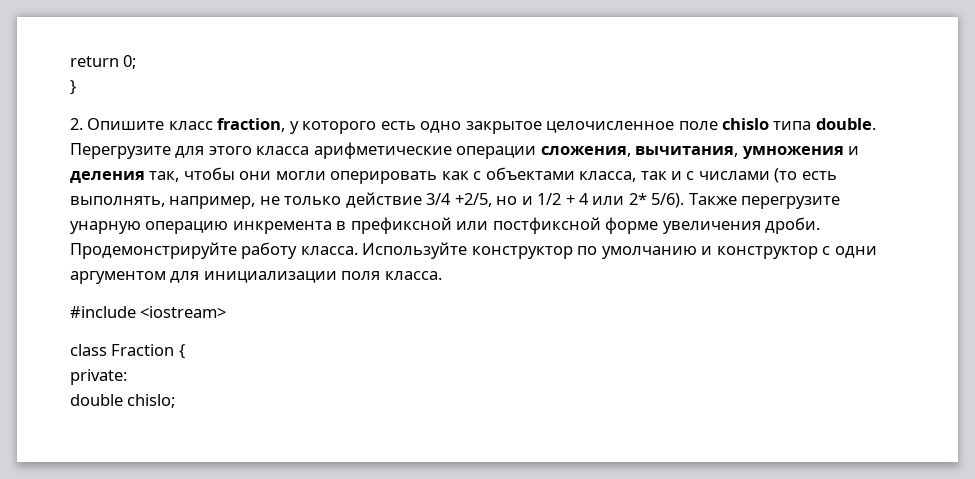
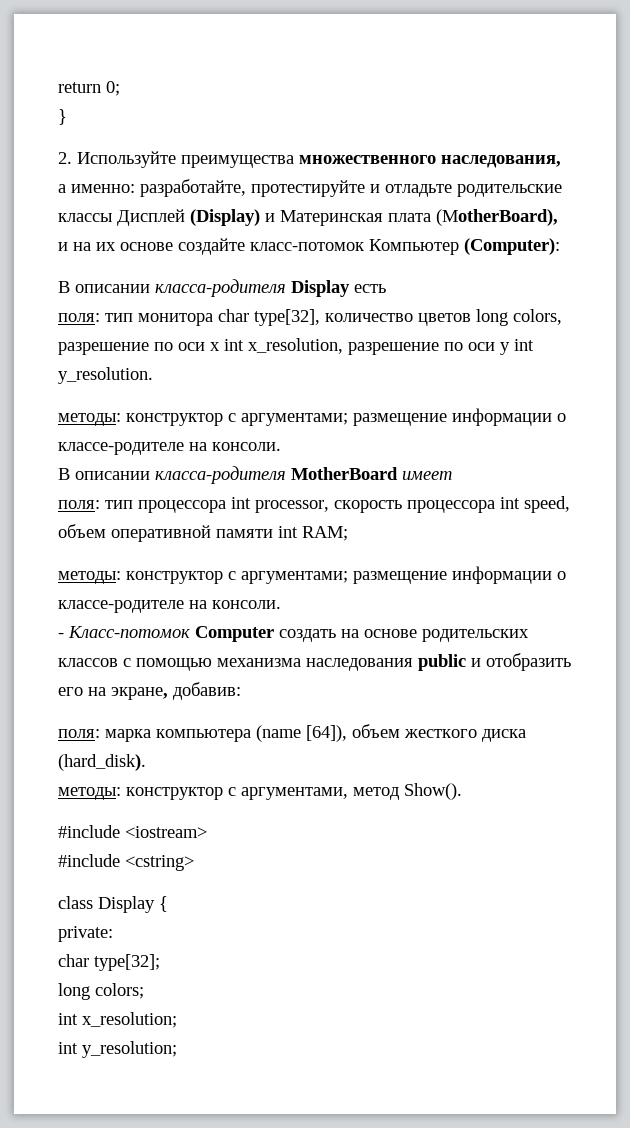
[87,118,876,134] [70,142,860,159] [70,167,837,184] [70,192,841,209] [70,217,821,234] [70,242,877,259] [70,271,442,284] Опишите класс fraction, у которого есть одно закрытое целочисленное поле chislo типа double. Перегрузите для этого класса арифметические операции сложения, вычитания, умножения и деления так, чтобы они могли оперировать как с объектами класса, так и с числами (то есть выполнять, например, не только действие 3/4 +2/5, но и 1/2 + 4 или 2* 5/6). Также перегрузите унарную операцию инкремента в префиксной или постфиксной форме увеличения дроби. Продемонстрируйте работу класса. Используйте конструктор по умолчанию и конструктор с одни аргументом для инициализации поля класса. -> [77,151,561,168] [58,179,562,197] [58,209,558,226] [58,238,560,255] [58,279,386,297] [58,309,562,326] [58,338,534,355] [58,367,153,384] [58,408,566,426] [58,442,281,455] [58,466,452,484] [58,496,570,513] [58,524,348,542] [58,566,566,584] [58,600,281,613] [58,626,529,642] [58,653,571,671] [58,682,241,700] [58,724,526,742] [58,754,146,771] [58,783,462,800] Используйте преимущества множественного наследования, а именно: разработайте, протестируйте и отладьте родительские классы Дисплей (Display) и Материнская плата (MotherBoard), и на их основе создайте класс-потомок Компьютер (Сomputer): // В описании класса-родителя Display есть // поля: тип монитора char type[32], количество цветов long colors, разрешение по оси х int x_resolution, разрешение по оси у int y_resolution. // методы: конструктор с аргументами; размещение информации о классе-родителе на консоли. // В описании класса-родителя MotherBoard имеет // поля: тип процессора int processor, скорость процессора int speed, объем оперативной памяти int RAM; // методы: конструктор с аргументами; размещение информации о классе-родителе на консоли. // - Класс-потомок Сomputer создать на основе родительских классов с помощью механизма наследования public и отобразить его на экране, добавив: // поля: марка компьютера (name [64]), объем жесткого диска (hard_disk). // методы: конструктор с аргументами, метод Show().
(227, 312) none -> [58,854,194,871] // #include <cstring>
[111,344,175,356] Fraction -> [98,896,155,913] Display
[70,394,176,408] double chislo; -> [58,954,160,971] [58,983,144,1000] [58,1012,177,1028] [58,1041,177,1058] char type[32]; // long colors; // int x_resolution; // int y_resolution;

